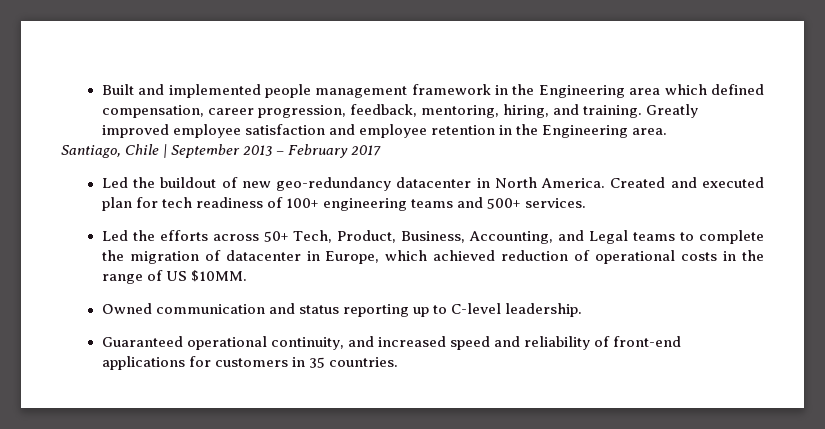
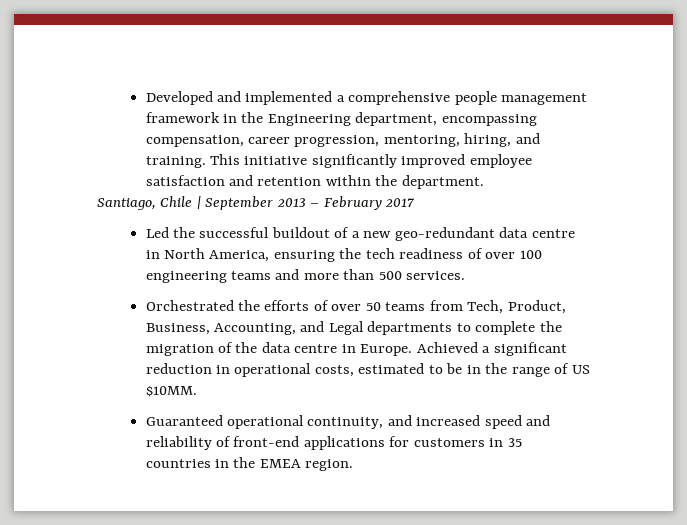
[101,84,134,95] Built -> [145,91,213,105] Developed
(261, 91) none -> [336,91,451,105] a comprehensive
[629,84,764,95] area which defined -> [355,112,537,126] department, encompassing
[349,104,417,117] feedback, -> (380, 141) none
[646,104,699,118] Greatly -> [210,154,397,168] This initiative significantly
[358,124,668,138] employee retention in the Engineering area. -> [257,175,484,189] retention within the department.
(156, 182) none -> [199,227,270,238] successful
[241,177,765,191] [101,197,158,211] new geo-redundancy datacenter in North America. Created and executed plan for -> [351,227,575,241] [145,248,362,262] a new geo-redundant data centre in North America, ensuring the
[286,198,320,208] 100+ -> [485,250,542,259] over 100
[487,198,522,209] 500+ -> [303,269,402,280] more than 500
[101,230,128,241] Led -> [145,300,234,311] Orchestrated
[212,231,289,242] across 50+ -> [313,300,463,311] of over 50 teams from
[633,232,676,241] teams -> [367,321,453,335] departments
[225,250,718,264] datacenter in Europe, which achieved reduction of operational costs -> [235,342,567,356] [145,363,463,377] the data centre in Europe. Achieved a significant reduction in operational costs, estimated to be
[101,303,583,317] // Owned communication and status reporting up to C-level leadership. -> (197, 391) none
[329,357,399,367] countries. -> [145,457,354,471] countries in the EMEA region.

